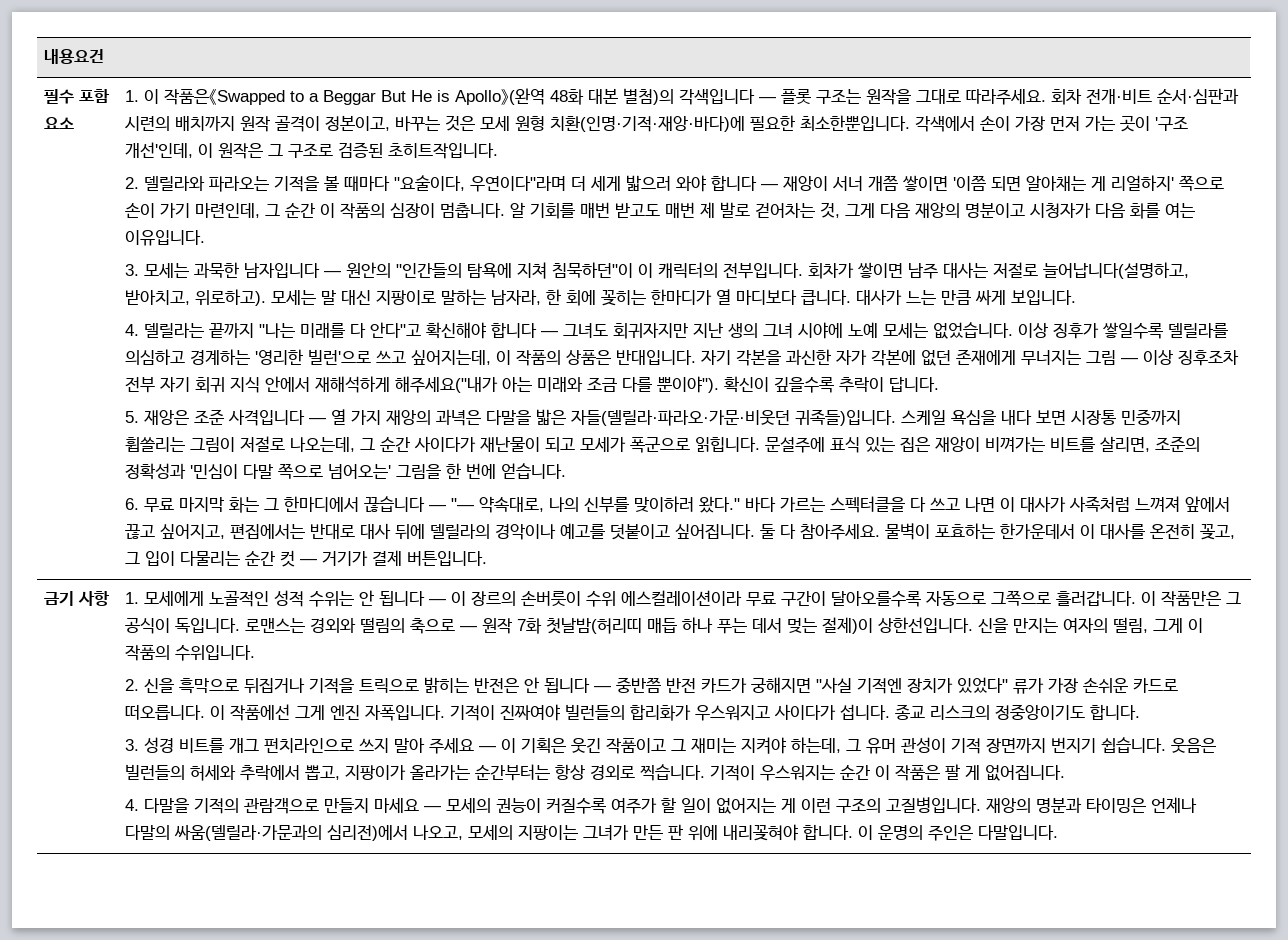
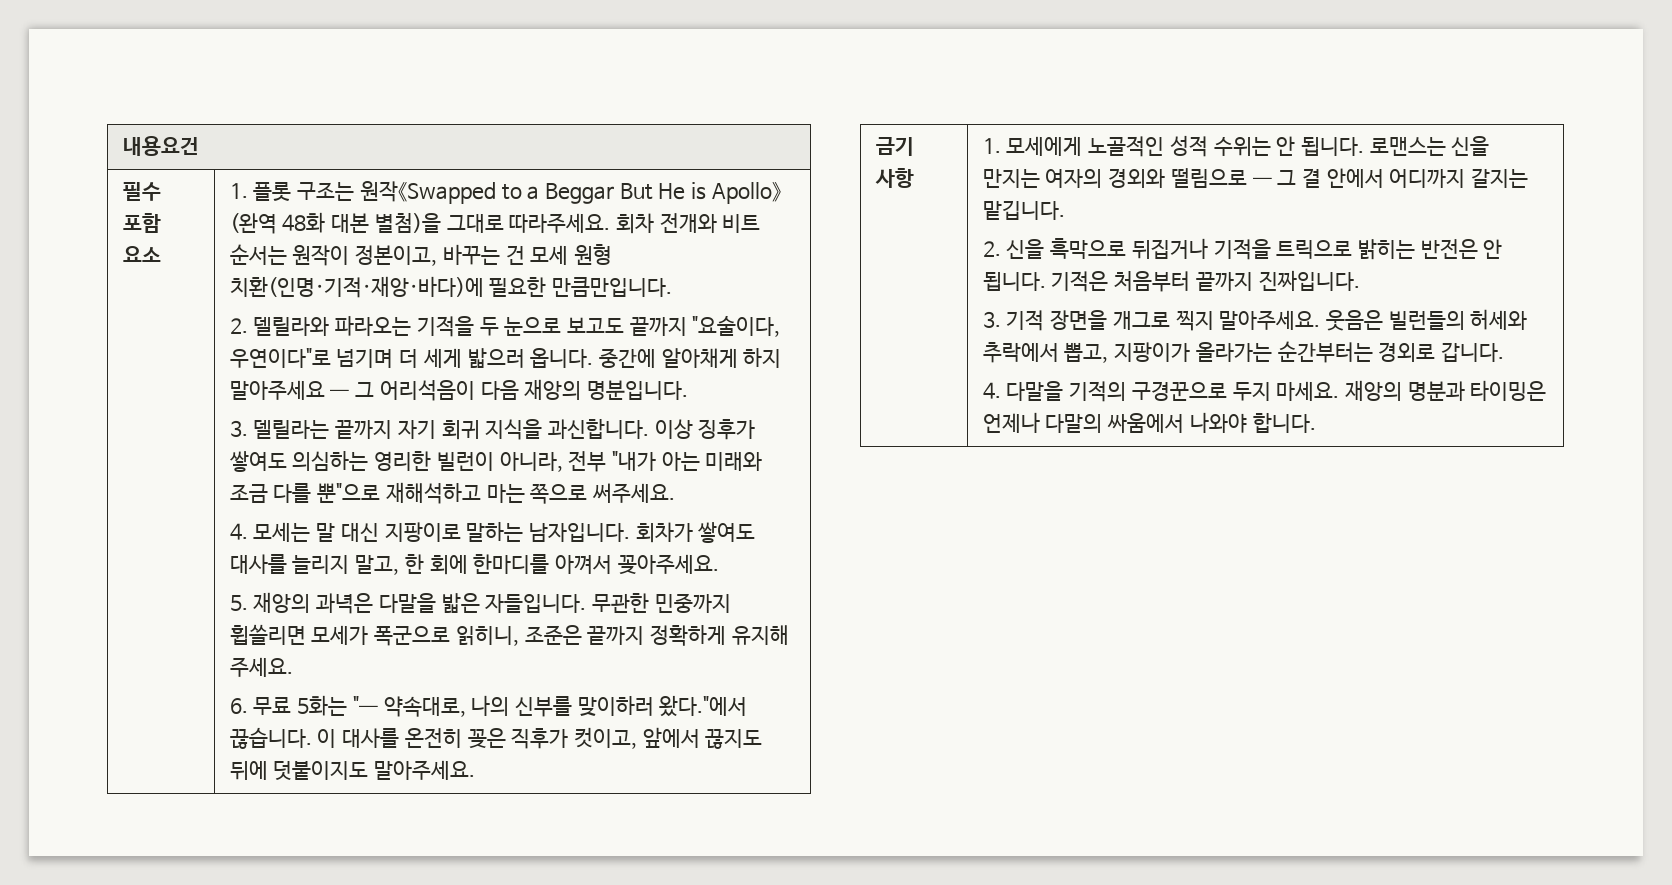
[144,89,210,105] 이 작품은 -> [253,181,398,202] 플롯 구조는 원작
[623,88,1240,105] [125,116,321,132] 별첨)의 각색입니다 — 플롯 구조는 원작을 그대로 따라주세요. 회차 전개·비트 순서·심판과 시련의 배치까지 원작 골격이 -> [374,212,761,234] [229,244,350,266] 별첨)을 그대로 따라주세요. 회차 전개와 비트 순서는 원작이
[445,115,476,131] 것은 -> [505,245,525,265] 건
[800,115,1189,132] [125,142,499,159] [125,175,1225,192] [125,202,1196,219] [125,230,206,246] [125,262,1190,279] [125,289,267,306] 최소한뿐입니다. 각색에서 손이 가장 먼저 가는 곳이 '구조 개선'인데, 이 원작은 그 구조로 검증된 초히트작입니다. // 2. 델릴라와 파라오는 기적을 볼 때마다 "요술이다, 우연이다"라며 더 세게 밟으러 와야 합니다 — 재앙이 서너 개쯤 쌓이면 '이쯤 되면 알아채는 게 리얼하지' 쪽으로 손이 가기 마련인데, 그 순간 이 작품의 심장이 멈춥니다. 알 기회를 매번 받고도 매번 제 발로 걷어차는 것, 그게 다음 재앙의 명분이고 시청자가 다음 화를 여는 이유입니다. // 3. 모세는 과묵한 남자입니다 — 원안의 "인간들의 탐욕에 지쳐 침묵하던"이 이 캐릭터의 전부입니다. 회차가 쌓이면 남주 대사는 저절로 늘어납니다(설명하고, 받아치고, 위로하고). -> [552,277,673,297] [229,315,781,337] [229,348,782,368] [229,379,688,401] [229,418,756,440] [229,451,763,472] [229,482,675,504] [229,523,248,540] 만큼만입니다. // 2. 델릴라와 파라오는 기적을 두 눈으로 보고도 끝까지 "요술이다, 우연이다"로 넘기며 더 세게 밟으러 옵니다. 중간에 알아채게 하지 말아주세요 — 그 어리석음이 다음 재앙의 명분입니다. // 3. 델릴라는 끝까지 자기 회귀 지식을 과신합니다. 이상 징후가 쌓여도 의심하는 영리한 빌런이 아니라, 전부 "내가 아는 미래와 조금 다를 뿐"으로 재해석하고 마는 쪽으로 써주세요. // 4.
[491,289,1077,306] [125,322,1229,339] [125,349,1240,366] [125,376,940,393] [125,409,1182,426] [125,436,1201,453] [125,463,567,480] [125,496,447,513] 남자라, 한 회에 꽂히는 한마디가 열 마디보다 큽니다. 대사가 느는 만큼 싸게 보입니다. // 4. 델릴라는 끝까지 "나는 미래를 다 안다"고 확신해야 합니다 — 그녀도 회귀자지만 지난 생의 그녀 시야에 노예 모세는 없었습니다. 이상 징후가 쌓일수록 델릴라를 의심하고 경계하는 '영리한 빌런'으로 쓰고 싶어지는데, 이 작품의 상품은 반대입니다. 자기 각본을 과신한 자가 각본에 없던 존재에게 무너지는 그림 — 이상 징후조차 전부 자기 회귀 지식 안에서 재해석하게 해주세요("내가 아는 미래와 조금 다를 뿐이야"). 확신이 깊을수록 추락이 답니다. // 5. 재앙은 조준 사격입니다 — 열 가지 재앙의 과녁은 다말을 밟은 자들(델릴라·파라오·가문·비웃던 귀족들)입니다. 스케일 욕심을 내다 보면 시장통 민중까지 휩쓸리는 그림이 저절로 나오는데, 그 순간 사이다가 재난물이 되고 모세가 폭군으로 읽힙니다. 문설주에 표식 있는 집은 재앙이 비껴가는 비트를 살리면, 조준의 정확성과 '민심이 다말 쪽으로 넘어오는' 그림을 한 번에 얻습니다. // 6. 무료 마지막 화는 그 한마디에서 끊습니다 — -> [528,522,756,543] [229,554,719,575] [229,592,731,614] [229,624,789,646] [229,657,293,677] [229,695,348,716] 남자입니다. 회차가 쌓여도 대사를 늘리지 말고, 한 회에 한마디를 아껴서 꽂아주세요. // 5. 재앙의 과녁은 다말을 밟은 자들입니다. 무관한 민중까지 휩쓸리면 모세가 폭군으로 읽히니, 조준은 끝까지 정확하게 유지해 주세요. // 6. 무료 5화는
[699,496,1231,513] [125,523,1236,540] [125,550,488,567] 왔다." 바다 가르는 스펙터클을 다 쓰고 나면 이 대사가 사족처럼 느껴져 앞에서 끊고 싶어지고, 편집에서는 반대로 대사 뒤에 델릴라의 경악이나 예고를 덧붙이고 싶어집니다. 둘 다 참아주세요. 물벽이 포효하는 한가운데서 이 대사를 온전히 꽂고, 그 입이 다물리는 순간 컷 — 거기가 결제 버튼입니다. -> [659,695,748,717] [229,727,763,749] [229,760,476,780] 왔다."에서 끊습니다. 이 대사를 온전히 꽂은 직후가 컷이고, 앞에서 끊지도 뒤에 덧붙이지도 말아주세요.
[379,590,1242,607] [125,617,1204,634] [125,645,256,661] 됩니다 — 이 장르의 손버릇이 수위 에스컬레이션이라 무료 구간이 달아오를수록 자동으로 그쪽으로 흘러갑니다. 이 작품만은 그 공식이 독입니다. 로맨스는 경외와 떨림의 축으로 — 원작 7화 첫날밤(허리띠 매듭 하나 푸는 데서 멎는 절제)이 상한선입니다. 신을 만지는 여자의 떨림, 그게 이 작품의 수위입니다. -> [1300,136,1490,156] [982,168,1528,188] [982,200,1065,220] 됩니다. 로맨스는 신을 만지는 여자의 경외와 떨림으로 — 그 결 안에서 어디까지 갈지는 맡깁니다.
[544,677,1179,694] [125,704,1141,721] [125,737,1167,754] 됩니다 — 중반쯤 반전 카드가 궁해지면 "사실 기적엔 장치가 있었다" 류가 가장 손쉬운 카드로 떠오릅니다. 이 작품에선 그게 엔진 자폭입니다. 기적이 진짜여야 빌런들의 합리화가 우스워지고 사이다가 섭니다. 종교 리스크의 정중앙이기도 합니다. // 3. 성경 비트를 개그 펀치라인으로 쓰지 말아 주세요 — 이 기획은 웃긴 작품이고 그 재미는 지켜야 하는데, 그 유머 관성이 기적 장면까지 번지기 쉽습니다. -> [982,270,1360,292] [982,310,1321,331] 됩니다. 기적은 처음부터 끝까지 진짜입니다. // 3. 기적 장면을 개그로 찍지 말아주세요.
[555,764,1066,781] [125,797,982,814] 항상 경외로 찍습니다. 기적이 우스워지는 순간 이 작품은 팔 게 없어집니다. // 4. 다말을 기적의 관람객으로 만들지 마세요 — 모세의 권능이 커질수록 여주가 할 일이 없어지는 게 이런 구조의 고질병입니다. -> [1378,342,1504,362] [982,381,1340,402] 경외로 갑니다. // 4. 다말을 기적의 구경꾼으로 두지 마세요.
[174,824,1059,841] 싸움(델릴라·가문과의 심리전)에서 나오고, 모세의 지팡이는 그녀가 만든 판 위에 내리꽂혀야 합니다. 이 운명의 주인은 다말입니다. -> [1107,412,1316,433] 싸움에서 나와야 합니다.

